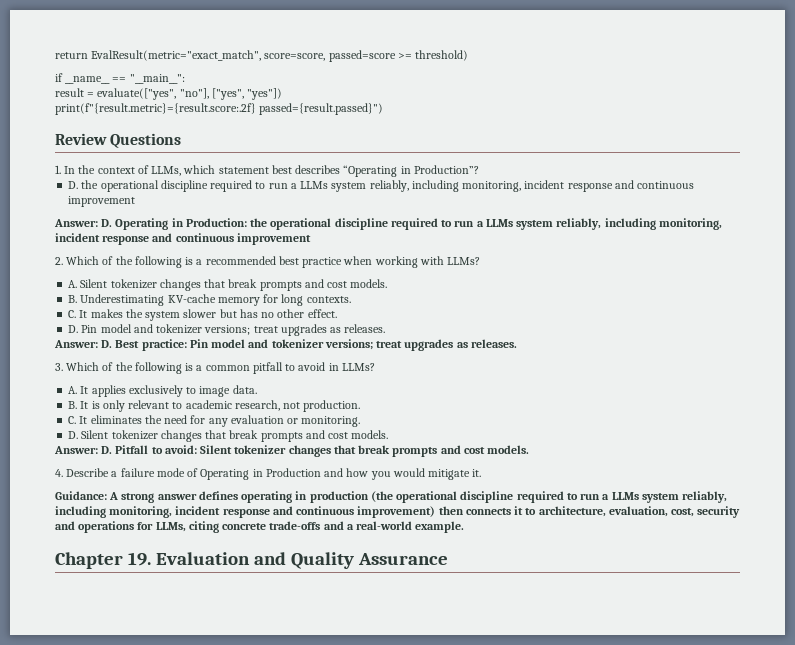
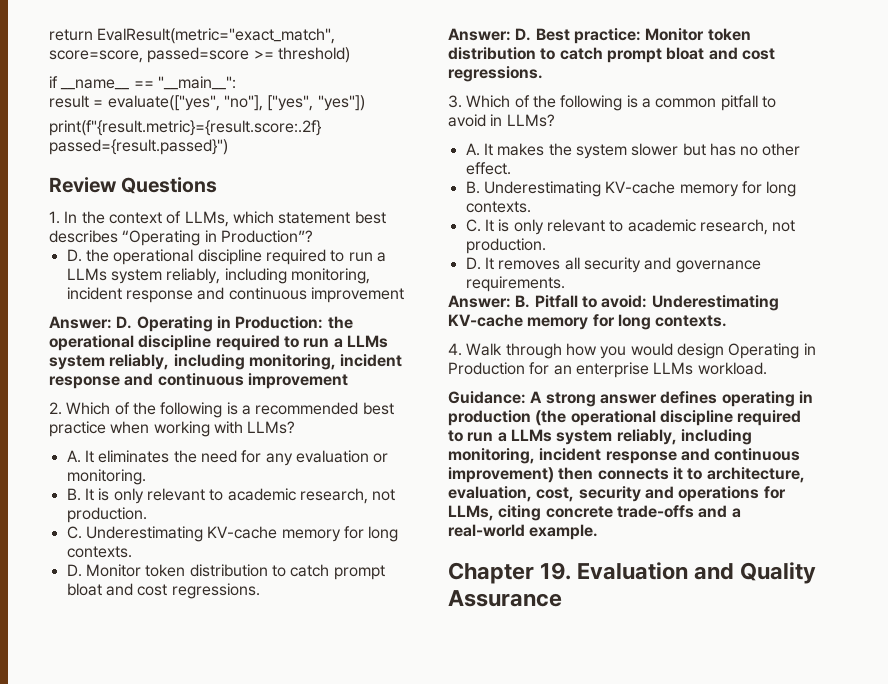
[80,279,388,291] [68,294,351,306] [68,309,337,321] [68,324,386,336] [54,339,517,351] Silent tokenizer changes that break prompts and cost models. // B. Underestimating KV-cache memory for long contexts. // C. It makes the system slower but has no other effect. // D. Pin model and tokenizer versions; treat upgrades as releases. // Answer: D. Best practice: Pin model and tokenizer versions; treat upgrades as releases. -> [84,450,389,466] [66,469,146,485] [66,488,396,504] [66,507,147,523] [66,526,399,542] [66,546,132,558] [66,564,385,580] [66,583,260,599] [448,28,751,44] [448,47,775,63] [448,66,543,82] It eliminates the need for any evaluation or monitoring. // B. It is only relevant to academic research, not production. // C. Underestimating KV-cache memory for long contexts. // D. Monitor token distribution to catch prompt bloat and cost regressions. // Answer: D. Best practice: Monitor token distribution to catch prompt bloat and cost regressions.
[91,385,257,397] [68,400,361,412] [68,415,361,427] [68,430,389,442] [54,446,113,454] applies exclusively to image data. // B. It is only relevant to academic research, not production. // C. It eliminates the need for any evaluation or monitoring. // D. Silent tokenizer changes that break prompts and cost models. // Answer: D. -> [497,143,801,159] [465,162,511,175] [465,181,797,197] [465,201,531,213] [465,219,796,235] [465,238,546,254] [465,257,761,273] [465,276,565,292] [448,295,531,308] makes the system slower but has no other effect. // B. Underestimating KV-cache memory for long contexts. // C. It is only relevant to academic research, not production. // D. It removes all security and governance requirements. // Answer: B.
[200,445,530,457] [55,468,482,480] Silent tokenizer changes that break prompts and cost models. // 4. Describe a failure mode of Operating in Production and how you would mitigate it. -> [651,295,779,311] [448,314,728,330] [448,343,816,359] [448,362,767,378] Underestimating KV-cache memory for long contexts. // 4. Walk through how you would design Operating in Production for an enterprise LLMs workload.

